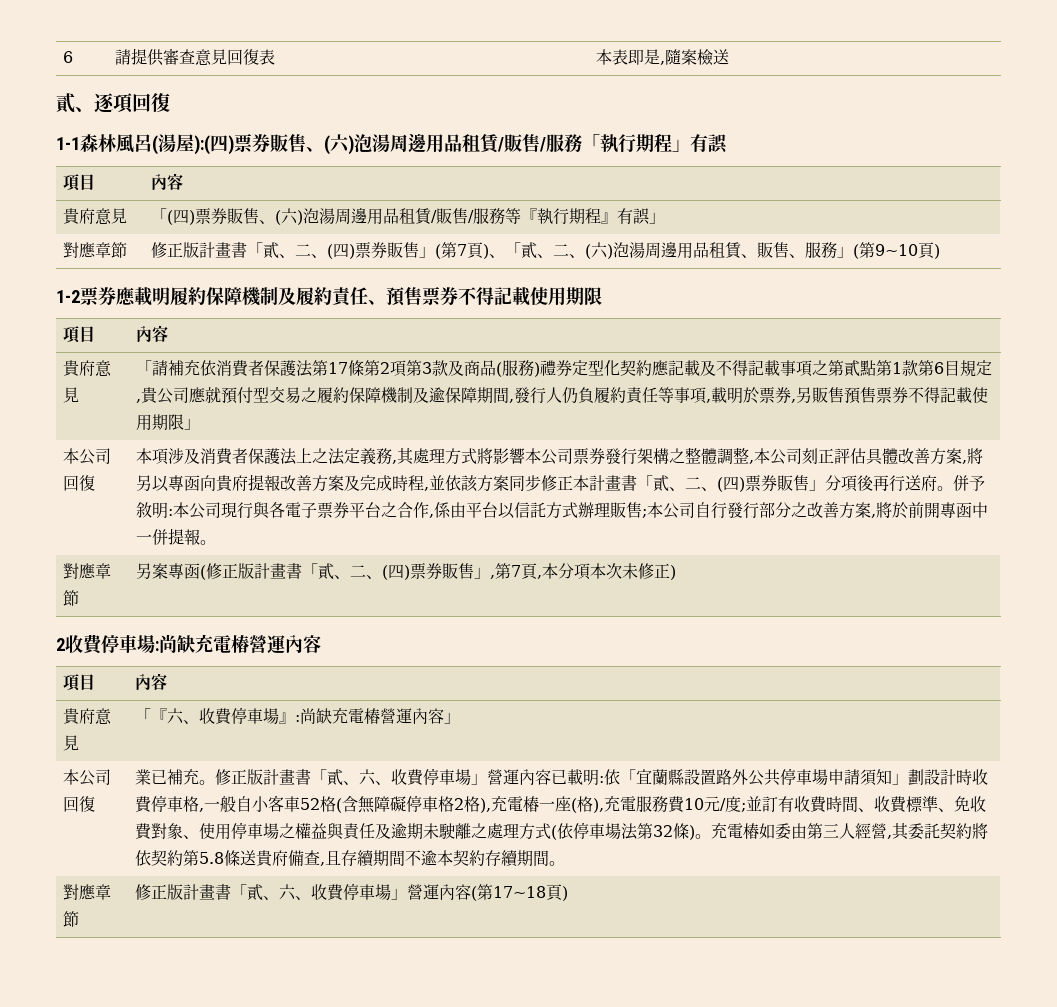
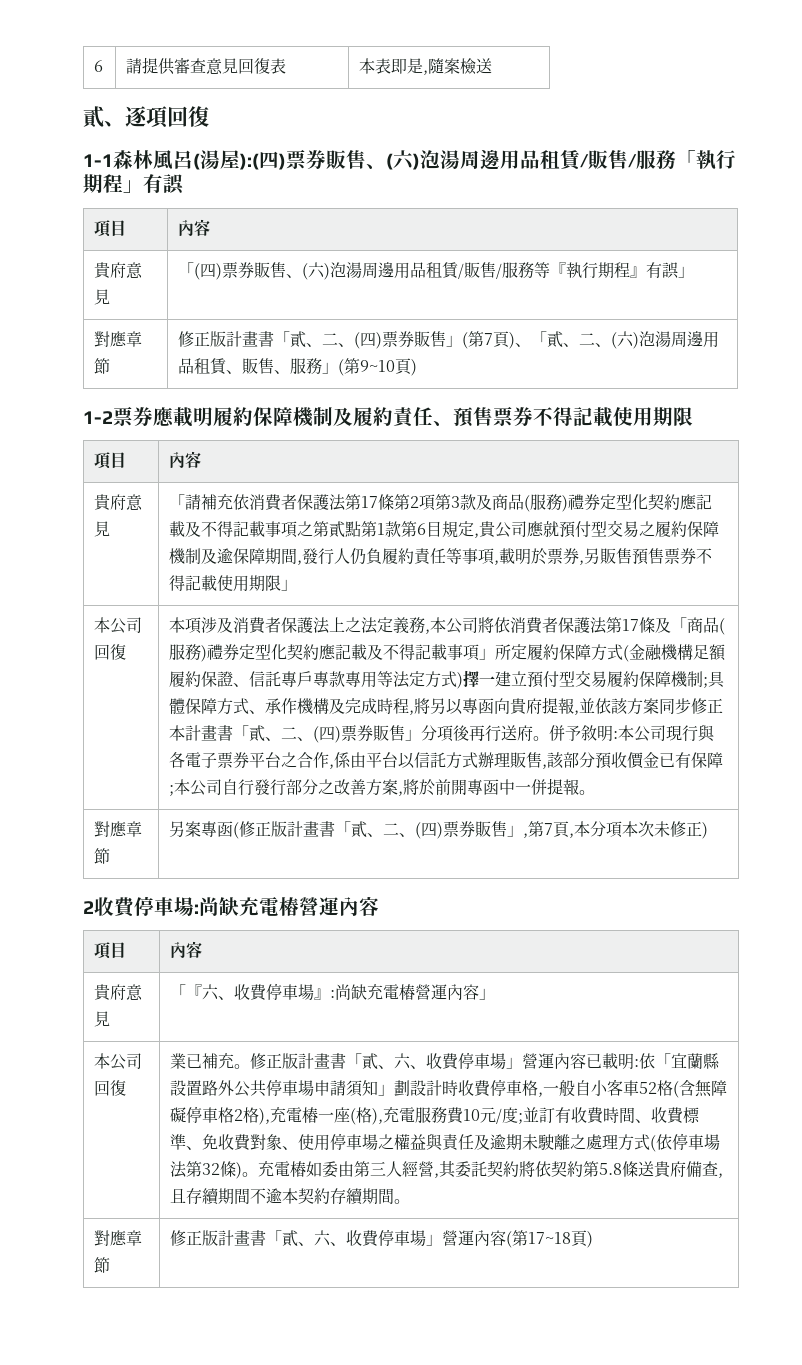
[396,447,962,465] 其處理方式將影響本公司票券發行架構之整體調整,本公司刻正評估具體改善方案 -> [430,617,726,635] [169,644,727,662] [169,670,726,689] [169,698,410,715] 本公司將依消費者保護法第17條及「商品(服務)禮券定型化契約應記載及不得記載事項」所定履約保障方式(金融機構足額履約保證、信託專戶專款專用等法定方式)擇一建立預付型交易履約保障機制;具體保障方式、承作機構及完成時程
[279,475,424,492] 改善方案及完成時程 -> (575, 706) none
(642, 510) none -> [542,752,724,769] ,該部分預收價金已有保障

